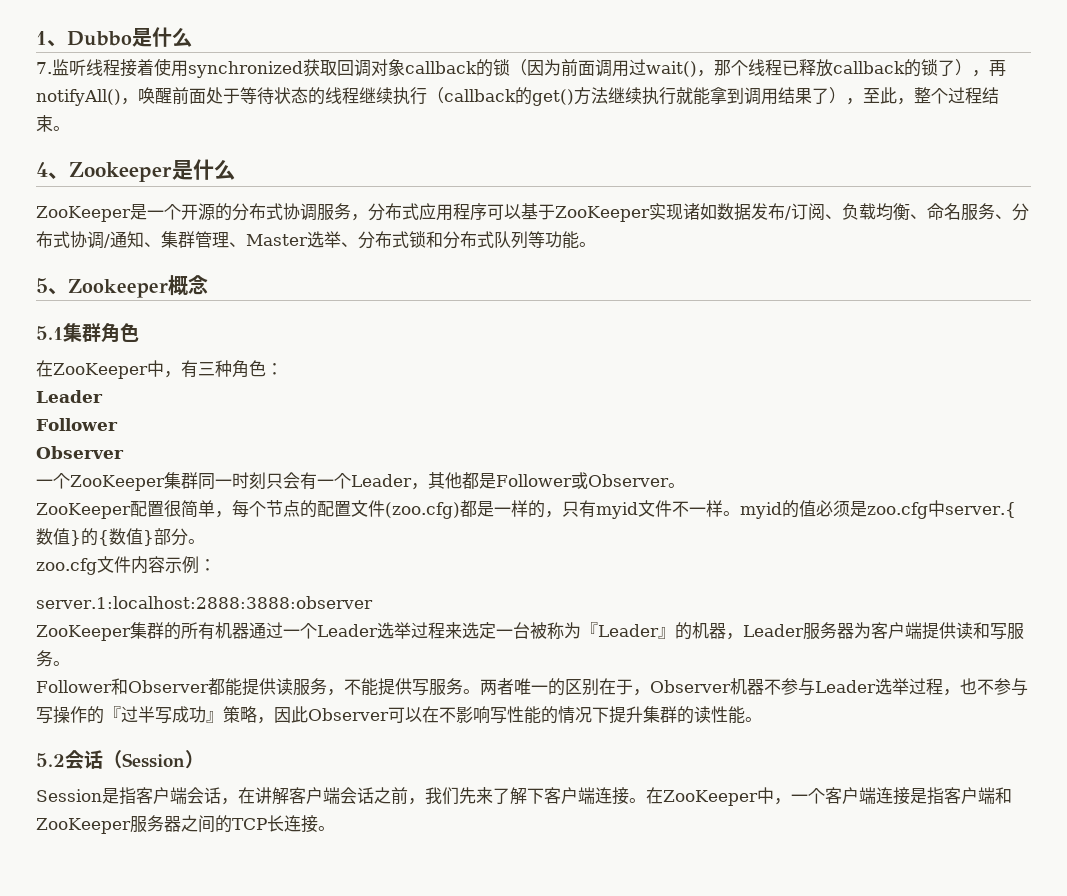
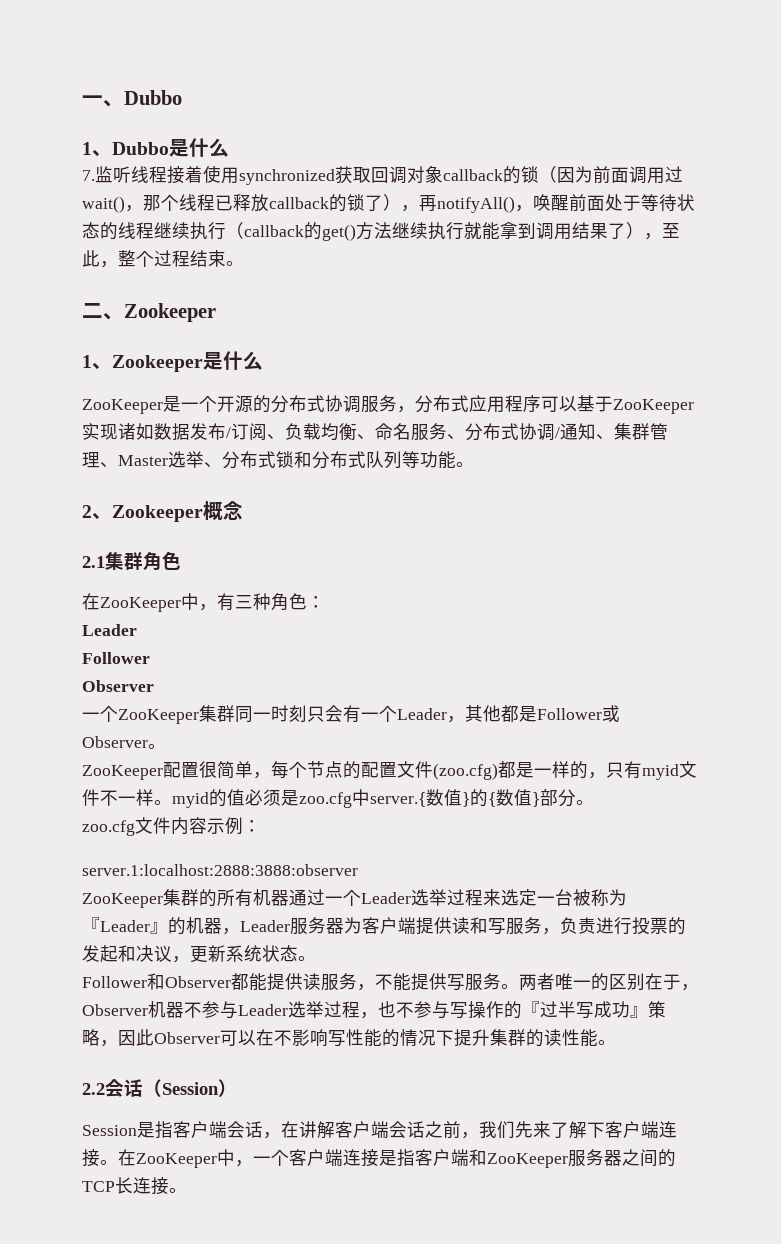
(36, 38) none -> [82,90,182,107] 一、Dubbo //
[36,162,172,182] 4、Zookeeper -> [82,303,216,322] [82,355,203,372] 二、Zookeeper // 1、Zookeeper
[36,278,48,293] 5 -> [82,505,92,518] 2
[36,326,63,340] 5.1 -> [82,556,105,568] 2.1
(53, 658) none -> [542,917,686,935] [82,945,298,963] ，负责进行投票的发起和决议，更新系统状态
[36,753,65,767] 5.2 -> [82,1083,105,1095] 2.2

